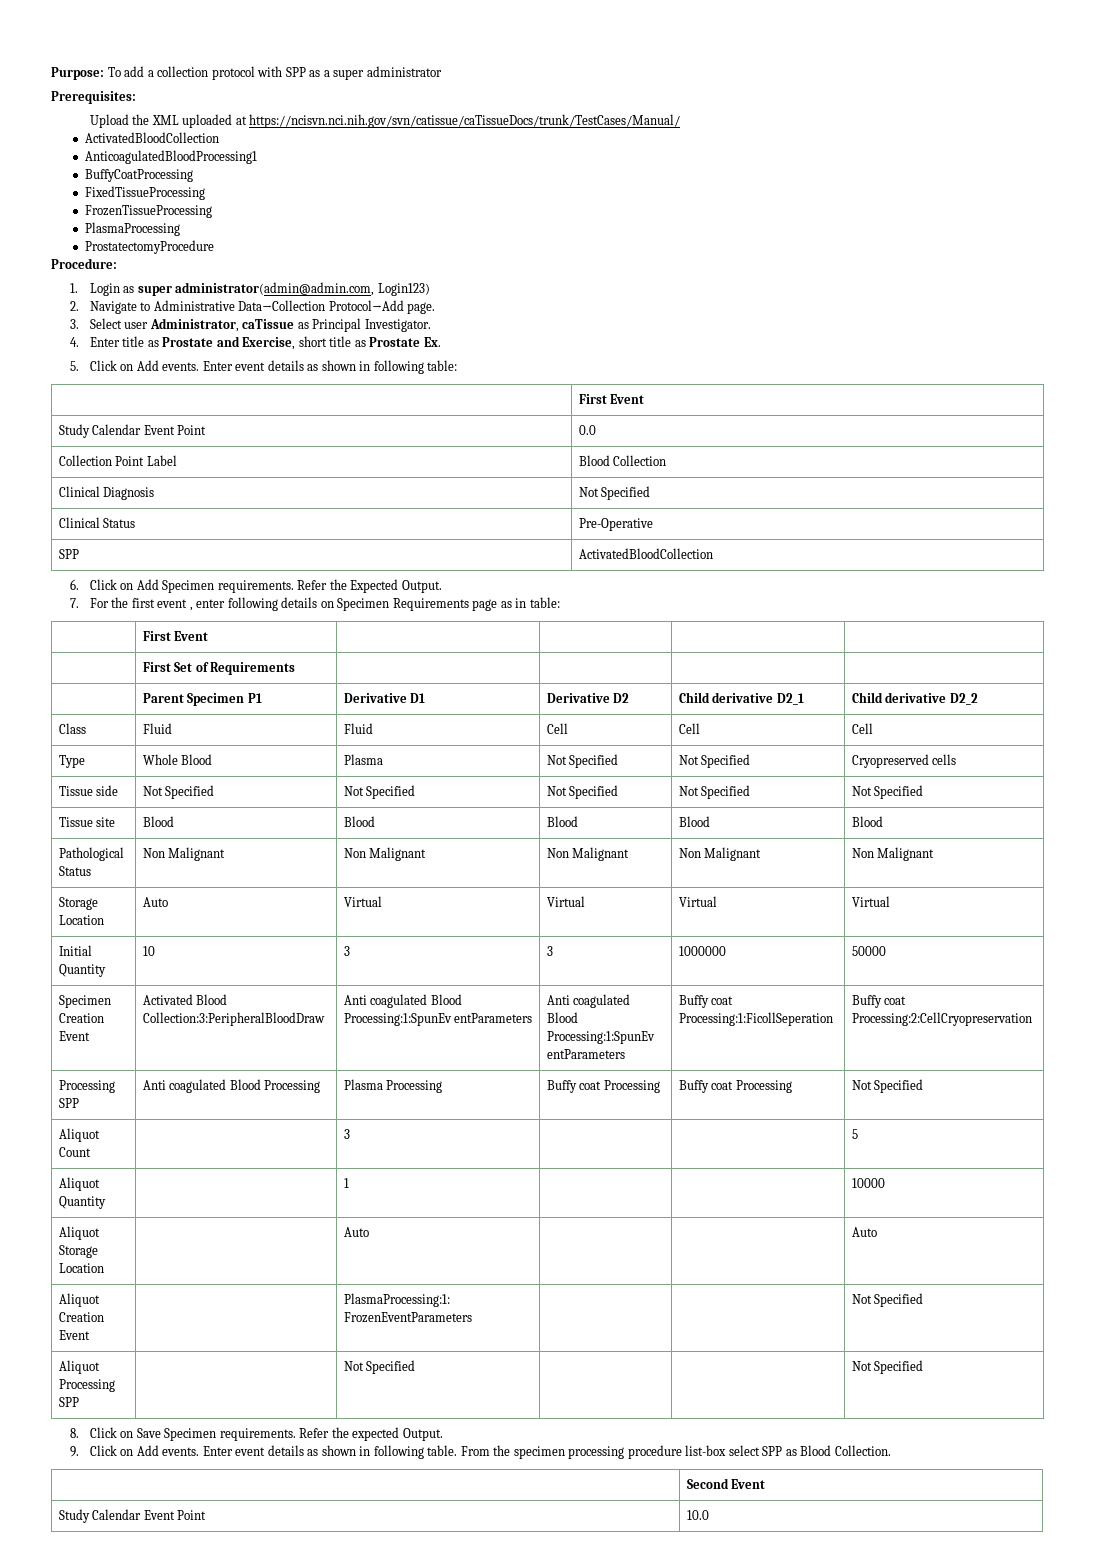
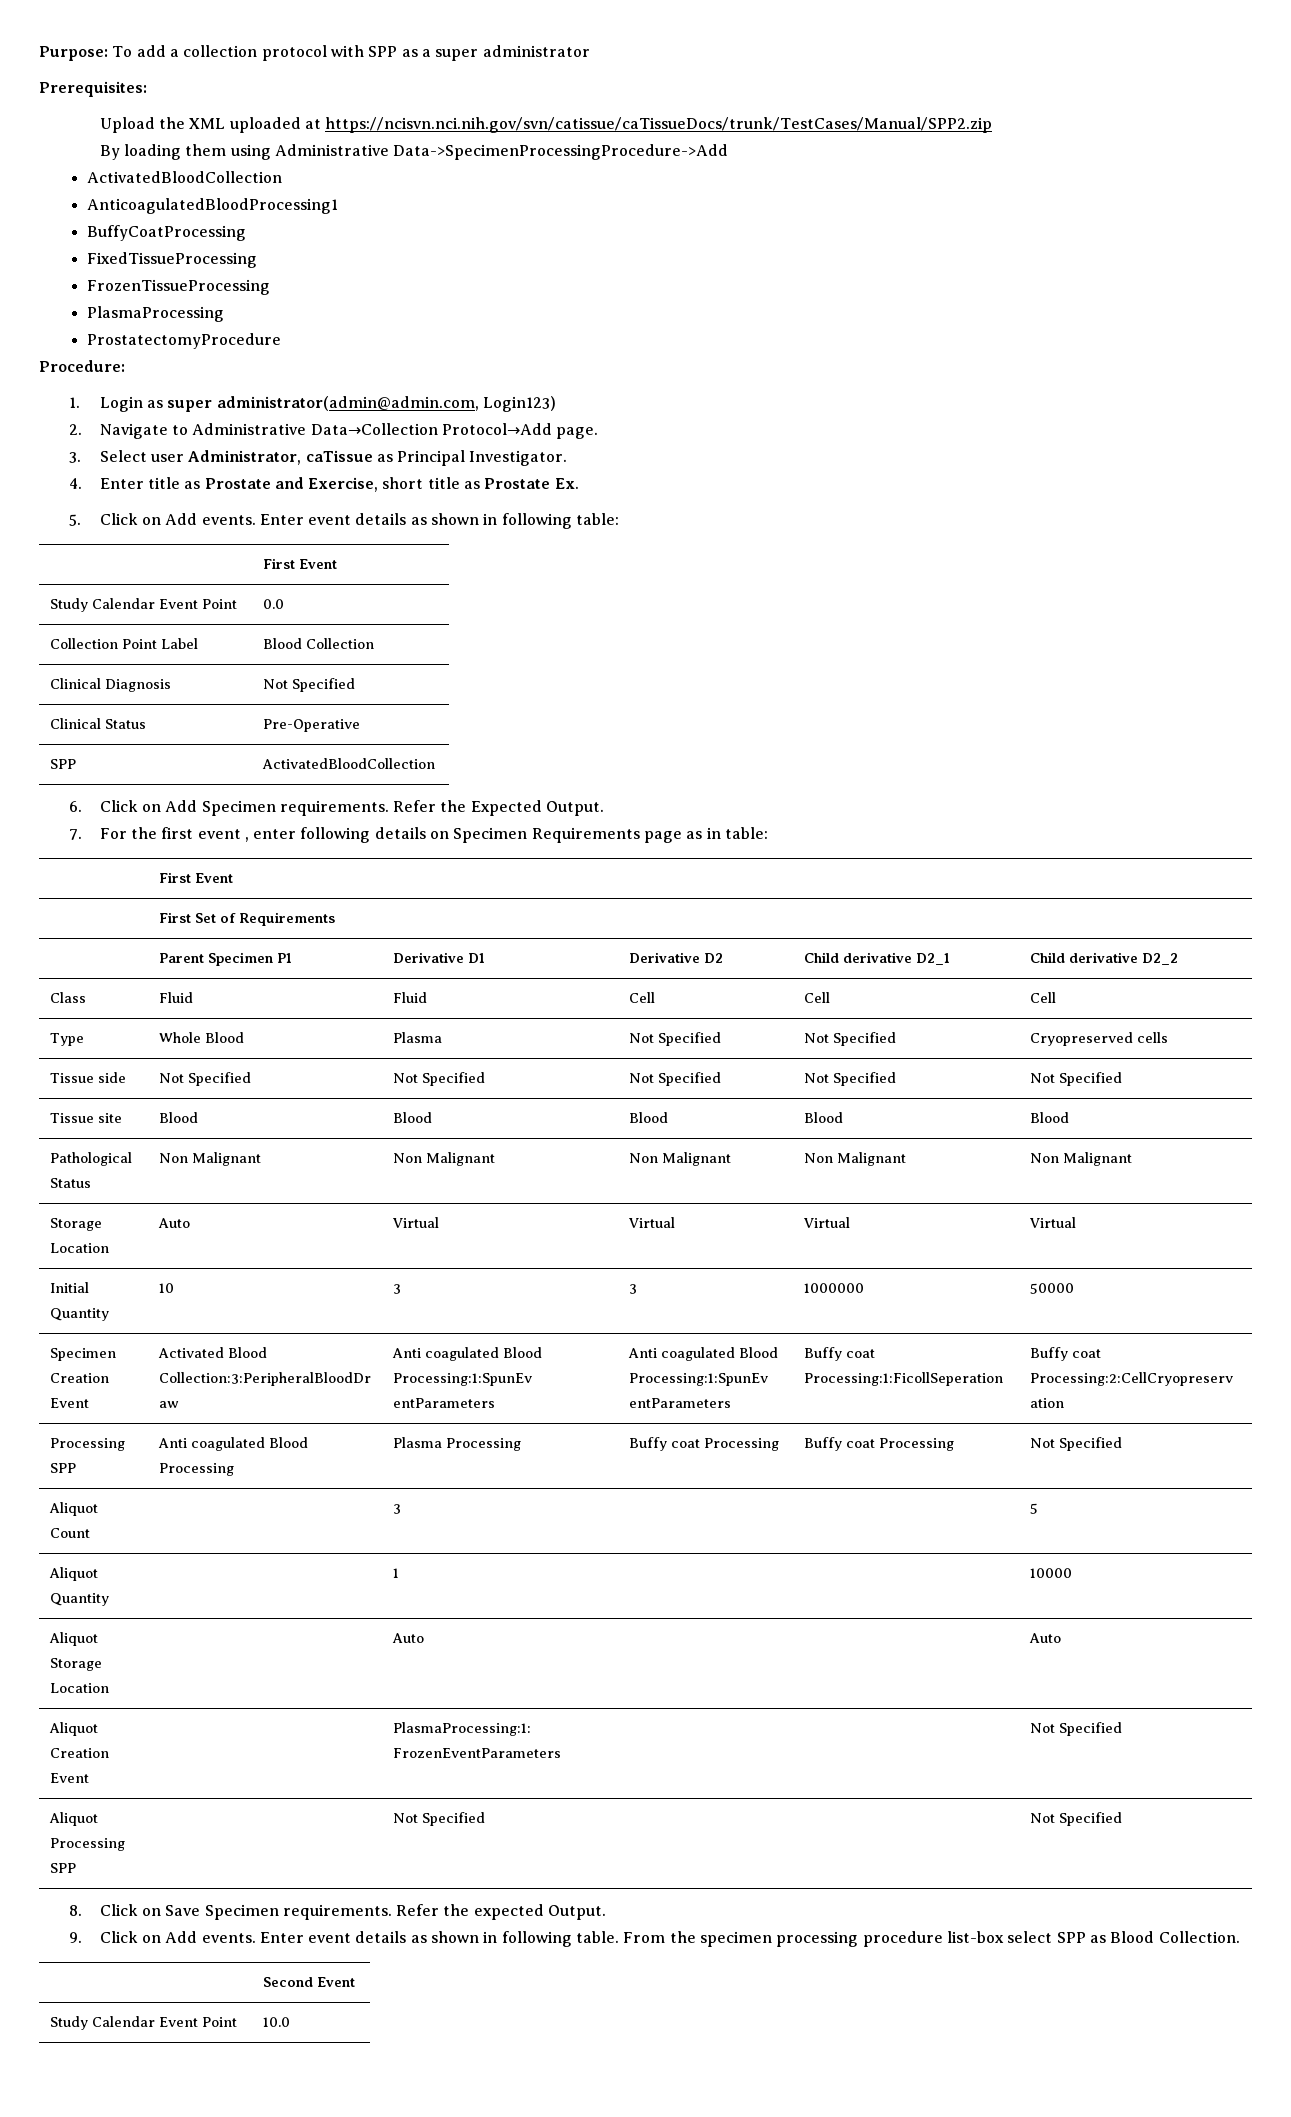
[249,114,681,128] https://ncisvn.nci.nih.gov/svn/catissue/caTissueDocs/trunk/TestCases/Manual/ -> [325,117,993,133] [99,144,729,160] https://ncisvn.nci.nih.gov/svn/catissue/caTissueDocs/trunk/TestCases/Manual/SPP2.zip // By loading them using Administrative Data->SpecimenProcessingProcedure->Add

